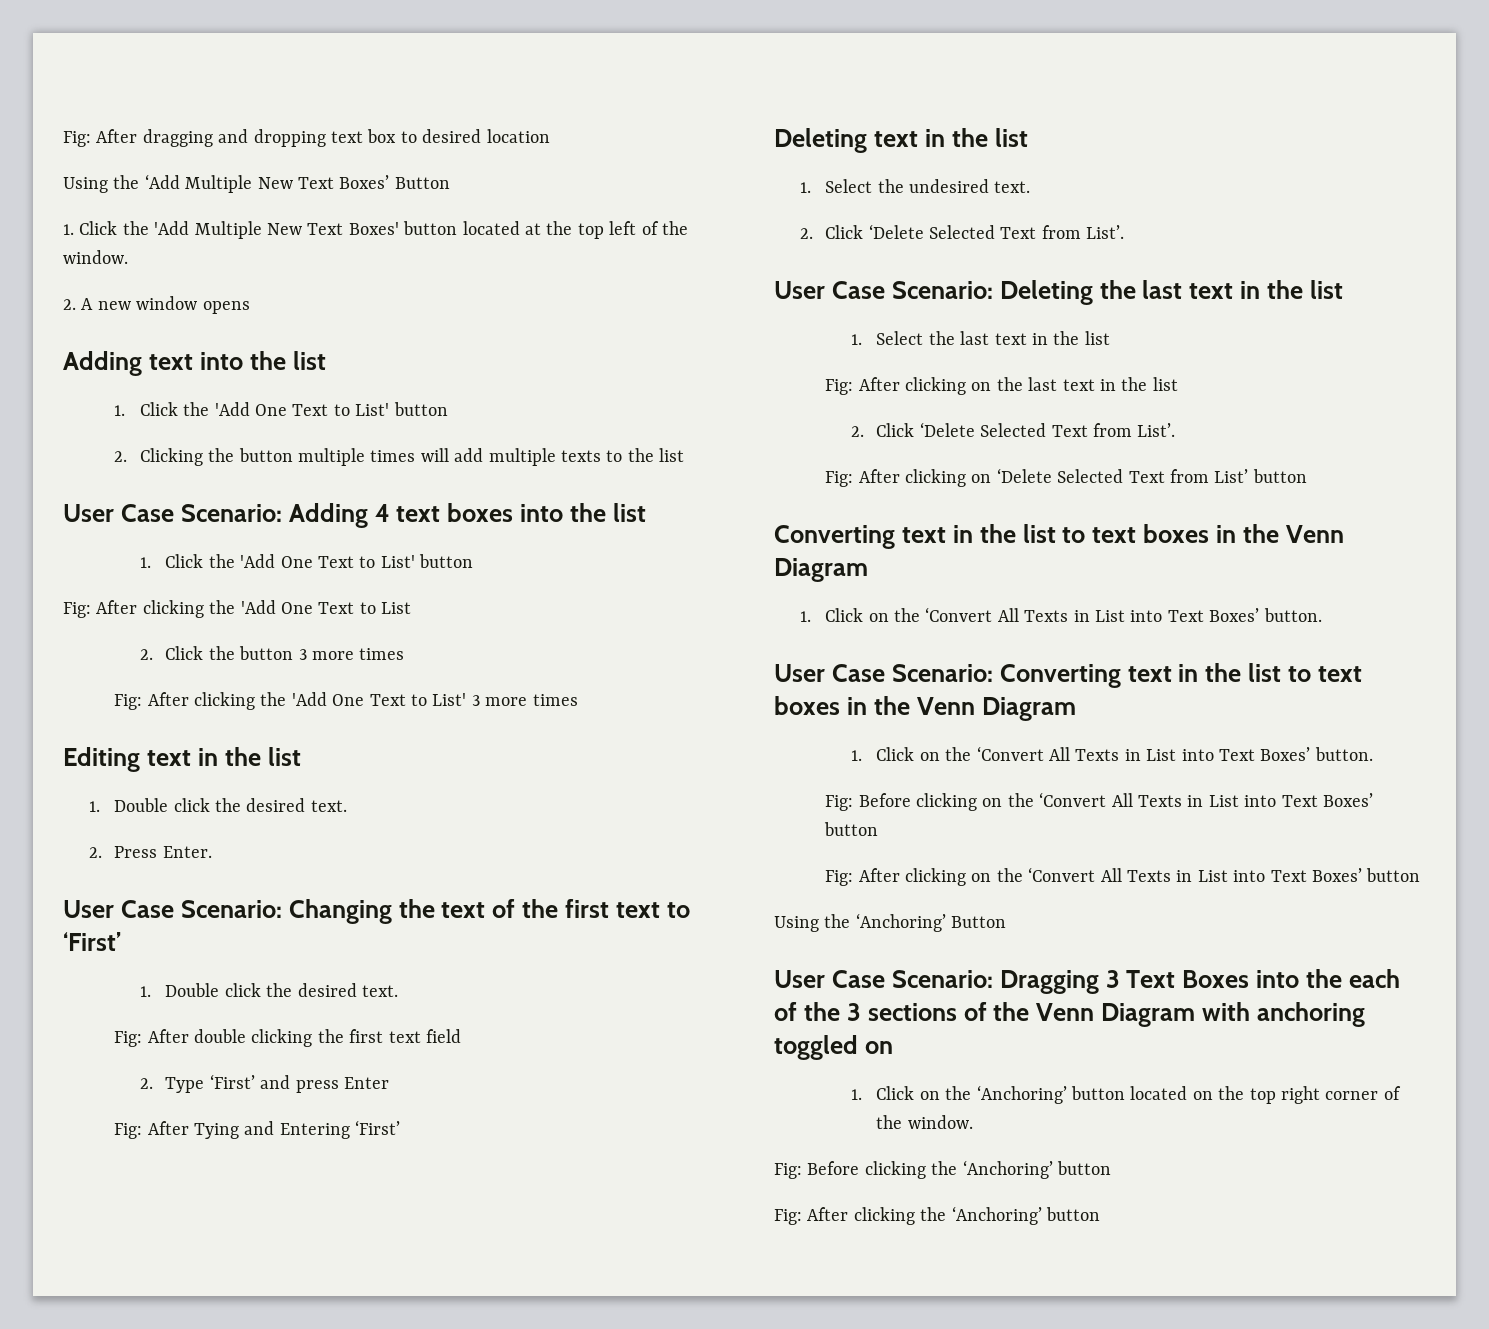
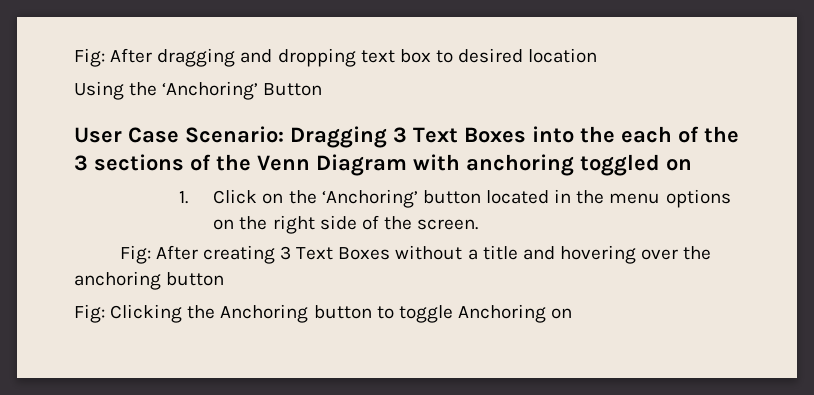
[63,174,450,193] [63,221,688,239] [63,250,128,264] [63,296,250,314] [63,351,326,376] [114,402,448,416] [114,448,685,466] [63,503,646,528] [139,554,474,568] [63,600,412,618] [139,646,405,660] [114,692,578,710] [63,747,301,772] [88,798,347,812] [88,846,212,858] [63,899,690,924] [63,932,121,951] [139,983,398,997] [114,1029,461,1047] [139,1074,389,1093] [114,1120,401,1139] [774,128,1028,153] [799,179,1031,193] [799,224,1125,239] [774,280,1343,305] [850,331,1110,345] [825,377,1178,395] [850,422,1176,437] [825,468,1307,487] [774,524,1344,549] [774,558,868,582] [799,607,1322,622] [774,663,1362,688] [774,696,1076,721] [850,746,1373,761] [825,792,1373,811] [824,822,879,836] [825,867,1421,886] // Using the ‘Add Multiple New Text Boxes’ Button // 1. Click the 'Add Multiple New Text Boxes' button located at the top left of the window. // 2. A new window opens // Adding text into the list // 1. Click the 'Add One Text to List' button // 2. Clicking the button multiple times will add multiple texts to the list // User Case Scenario: Adding 4 text boxes into the list // 1. Click the 'Add One Text to List' button // Fig: After clicking the 'Add One Text to List // 2. Click the button 3 more times // Fig: After clicking the 'Add One Text to List' 3 more times // Editing text in the list // 1. Double click the desired text. // 2. Press Enter. // User Case Scenario: Changing the text of the first text to ‘First’ // 1. Double click the desired text. // Fig: After double clicking the first text field // 2. Type ‘First’ and press Enter // Fig: After Tying and Entering ‘First’ // Deleting text in the list // 1. Select the undesired text. // 2. Click ‘Delete Selected Text from List’. // User Case Scenario: Deleting the last text in the list // 1. Select the last text in the list // Fig: After clicking on the last text in the list // 2. Click ‘Delete Selected Text from List’. // Fig: After clicking on ‘Delete Selected Text from List’ button // Converting text in the list to text boxes in the Venn Diagram // 1. Click on the ‘Convert All Texts in List into Text Boxes’ button. // User Case Scenario: Converting text in the list to text boxes in the Venn Diagram // 1. Click on the ‘Convert All Texts in List into Text Boxes’ button. // Fig: Before clicking on the ‘Convert All Texts in List into Text Boxes’ button // Fig: After clicking on the ‘Convert All Texts in List into Text Boxes’ button -> (598, 55) none
[1192,1086,1401,1104] [876,1115,973,1129] [774,1160,1111,1179] [774,1206,1100,1225] on the top right corner of the window. // Fig: Before clicking the ‘Anchoring’ button // Fig: After clicking the ‘Anchoring’ button -> [554,189,731,208] [213,215,479,234] [119,245,712,264] [74,271,225,290] [74,304,573,323] in the menu options on the right side of the screen. // Fig: After creating 3 Text Boxes without a title and hovering over the anchoring button // Fig: Clicking the Anchoring button to toggle Anchoring on

